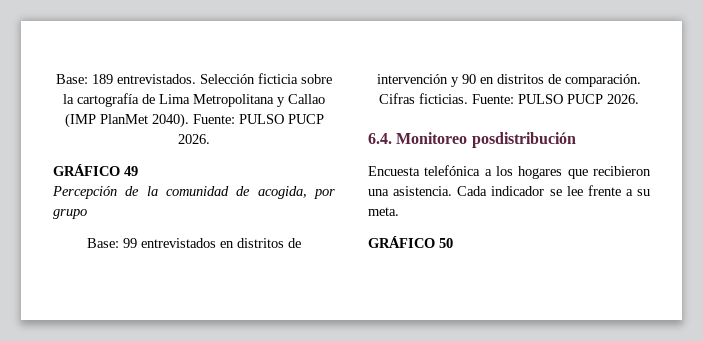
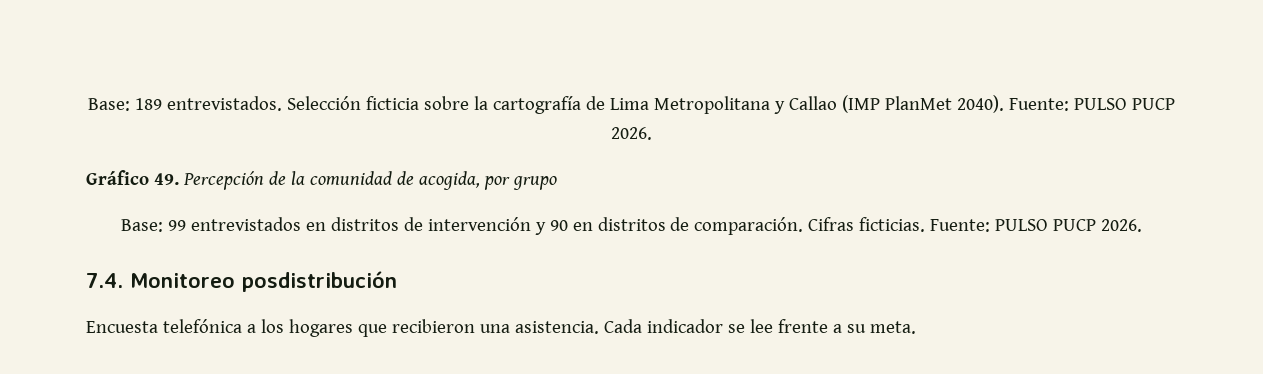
[53,164,138,176] GRÁFICO 49 // -> [86,170,179,185] Gráfico 49.
[368,133,392,144] 6.4. -> [86,273,123,288] 7.4.
[368,236,453,248] // GRÁFICO 50 -> (916, 327) none

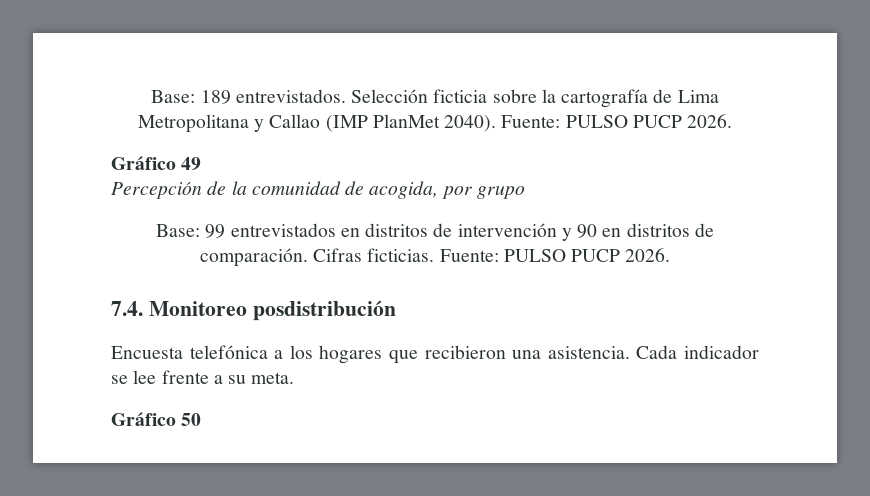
[153,173,179,185] 49. -> [181,157,202,170] 49 //
(916, 327) none -> [111,412,202,426] // Gráfico 50

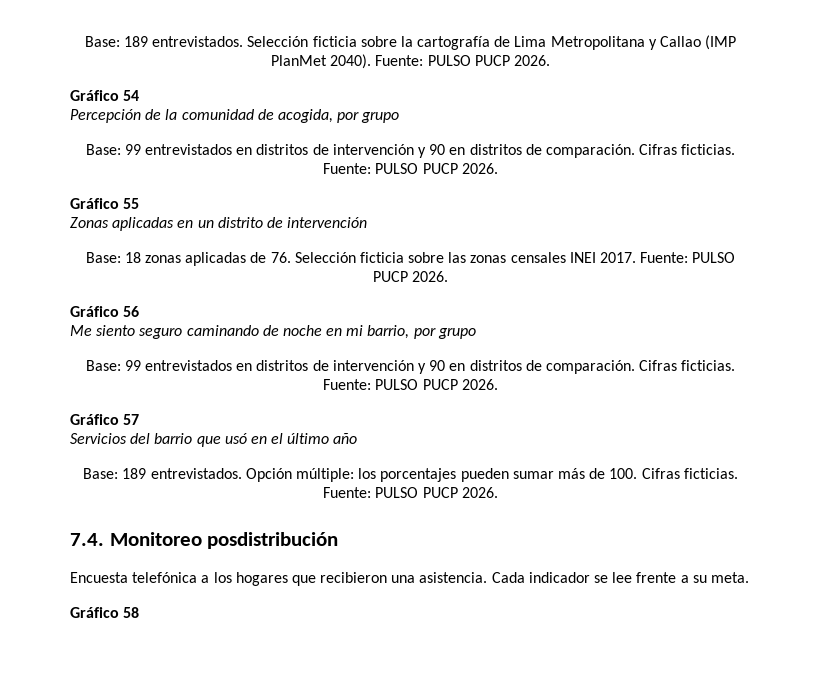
[181,157,202,170] 49 -> [123,90,140,101] 54
(671, 255) none -> [70,198,140,209] [70,217,368,231] [85,252,736,266] [372,271,449,282] [70,306,140,317] [70,325,476,339] [85,360,736,374] [323,379,498,390] [70,414,140,425] [70,433,358,447] [83,468,738,482] [323,487,498,498] // Gráfico 55 // Zonas aplicadas en un distrito de intervención // Base: 18 zonas aplicadas de 76. Selección ficticia sobre las zonas censales INEI 2017. Fuente: PULSO PUCP 2026. // Gráfico 56 // Me siento seguro caminando de noche en mi barrio, por grupo // Base: 99 entrevistados en distritos de intervención y 90 en distritos de comparación. Cifras ficticias. Fuente: PULSO PUCP 2026. // Gráfico 57 // Servicios del barrio que usó en el último año // Base: 189 entrevistados. Opción múltiple: los porcentajes pueden sumar más de 100. Cifras ficticias. Fuente: PULSO PUCP 2026.
[181,413,202,426] 50 -> [123,607,140,618] 58

